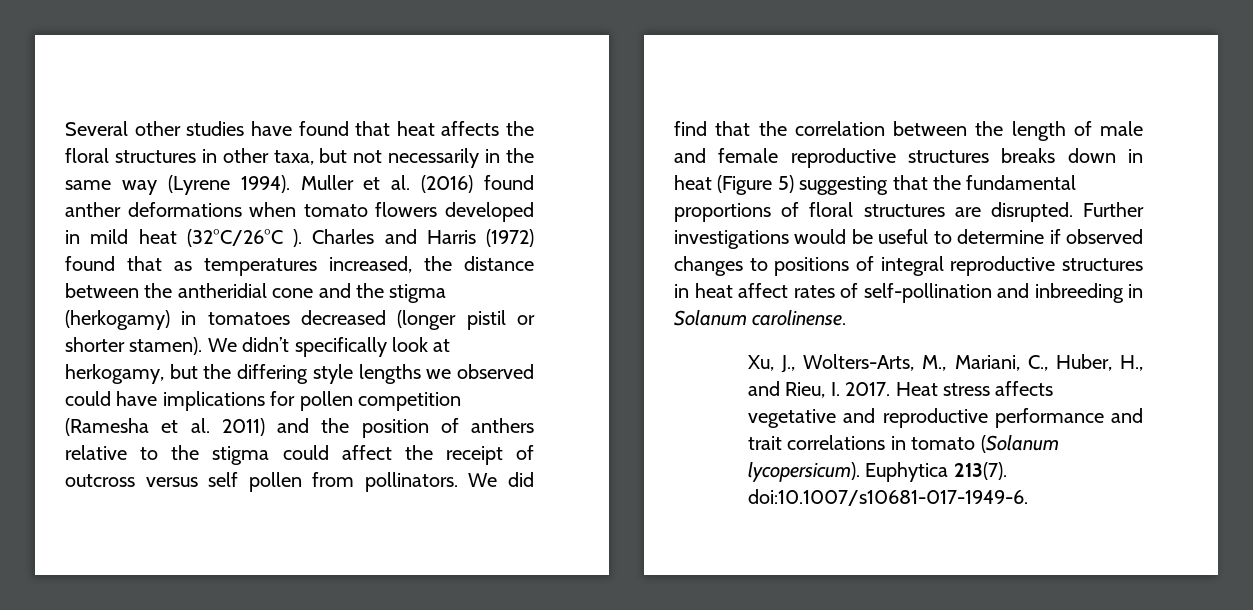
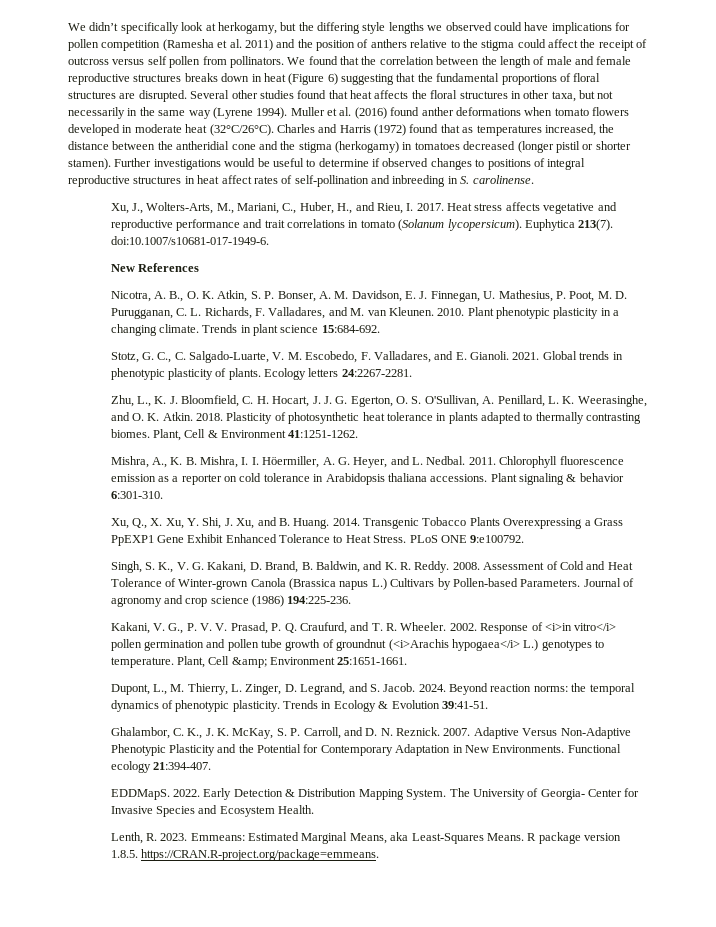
[65,121,534,136] [65,148,535,168] [65,175,534,195] [65,202,534,222] [65,229,534,247] [65,256,534,276] [65,283,447,303] [65,310,535,330] [65,337,203,355] Several other studies have found that heat affects the floral structures in other taxa, but not necessarily in the same way (Lyrene 1994). Muller et al. (2016) found anther deformations when tomato flowers developed in mild heat (32°C/26°C ). Charles and Harris (1972) found that as temperatures increased, the distance between the antheridial cone and the stigma (herkogamy) in tomatoes decreased (longer pistil or shorter stamen). -> (68, 27) none
[507,472,534,487] [674,121,707,136] did find -> [308,56,338,65] found
[777,175,794,193] 5) -> [327,73,338,85] 6)
(1073, 212) none -> [190,90,614,102] [68,107,629,119] [68,124,615,136] [68,141,631,153] [68,158,111,170] Several other studies found that heat affects the floral structures in other taxa, but not necessarily in the same way (Lyrene 1994). Muller et al. (2016) found anther deformations when tomato flowers developed in moderate heat (32°C/26°C). Charles and Harris (1972) found that as temperatures increased, the distance between the antheridial cone and the stigma (herkogamy) in tomatoes decreased (longer pistil or shorter stamen).
[674,310,747,326] Solanum -> [460,176,470,184] S.
(1029, 497) none -> [110,263,199,272] [110,290,628,302] [110,307,620,319] [110,324,380,336] [110,351,623,363] [110,368,412,380] [110,395,647,407] [110,412,642,424] [110,429,359,441] [110,456,624,468] [110,473,624,485] [110,491,163,499] [110,517,623,529] [110,534,525,546] [110,561,633,573] [110,578,635,590] [110,595,352,607] [110,622,617,634] [110,639,605,651] [110,656,408,668] [110,683,635,695] [110,700,488,712] [110,727,631,739] [110,744,621,756] [110,761,211,773] [110,788,640,800] [110,805,315,817] [110,832,622,844] [110,849,379,861] // New References // Nicotra, A. B., O. K. Atkin, S. P. Bonser, A. M. Davidson, E. J. Finnegan, U. Mathesius, P. Poot, M. D. Purugganan, C. L. Richards, F. Valladares, and M. van Kleunen. 2010. Plant phenotypic plasticity in a changing climate. Trends in plant science 15:684-692. // Stotz, G. C., C. Salgado‐Luarte, V. M. Escobedo, F. Valladares, and E. Gianoli. 2021. Global trends in phenotypic plasticity of plants. Ecology letters 24:2267-2281. // Zhu, L., K. J. Bloomfield, C. H. Hocart, J. J. G. Egerton, O. S. O'Sullivan, A. Penillard, L. K. Weerasinghe, and O. K. Atkin. 2018. Plasticity of photosynthetic heat tolerance in plants adapted to thermally contrasting biomes. Plant, Cell & Environment 41:1251-1262. // Mishra, A., K. B. Mishra, I. I. Höermiller, A. G. Heyer, and L. Nedbal. 2011. Chlorophyll fluorescence emission as a reporter on cold tolerance in Arabidopsis thaliana accessions. Plant signaling & behavior 6:301-310. // Xu, Q., X. Xu, Y. Shi, J. Xu, and B. Huang. 2014. Transgenic Tobacco Plants Overexpressing a Grass PpEXP1 Gene Exhibit Enhanced Tolerance to Heat Stress. PLoS ONE 9:e100792. // Singh, S. K., V. G. Kakani, D. Brand, B. Baldwin, and K. R. Reddy. 2008. Assessment of Cold and Heat Tolerance of Winter-grown Canola (Brassica napus L.) Cultivars by Pollen-based Parameters. Journal of agronomy and crop science (1986) 194:225-236. // Kakani, V. G., P. V. V. Prasad, P. Q. Craufurd, and T. R. Wheeler. 2002. Response of <i>in vitro</i> pollen germination and pollen tube growth of groundnut (<i>Arachis hypogaea</i> L.) genotypes to temperature. Plant, Cell &amp; Environment 25:1651-1661. // Dupont, L., M. Thierry, L. Zinger, D. Legrand, and S. Jacob. 2024. Beyond reaction norms: the temporal dynamics of phenotypic plasticity. Trends in Ecology & Evolution 39:41-51. // Ghalambor, C. K., J. K. McKay, S. P. Carroll, and D. N. Reznick. 2007. Adaptive Versus Non-Adaptive Phenotypic Plasticity and the Potential for Contemporary Adaptation in New Environments. Functional ecology 21:394-407. // EDDMapS. 2022. Early Detection & Distribution Mapping System. The University of Georgia- Center for Invasive Species and Ecosystem Health. // Lenth, R. 2023. Emmeans: Estimated Marginal Means, aka Least-Squares Means. R package version 1.8.5. https://CRAN.R-project.org/package=emmeans.

